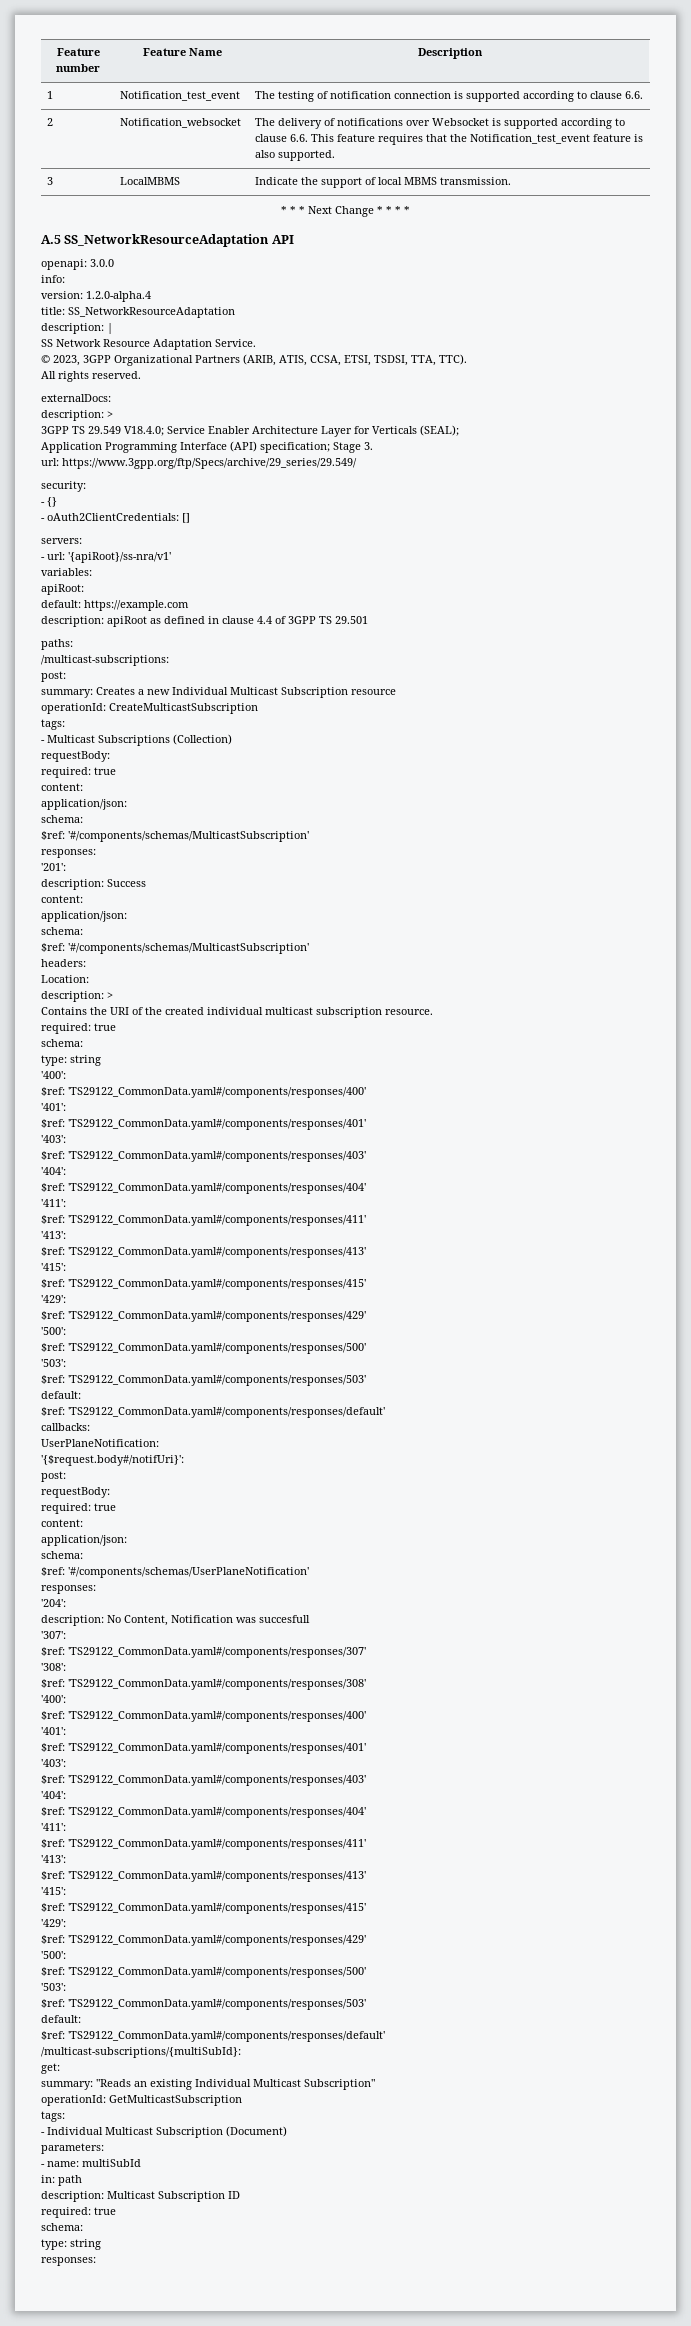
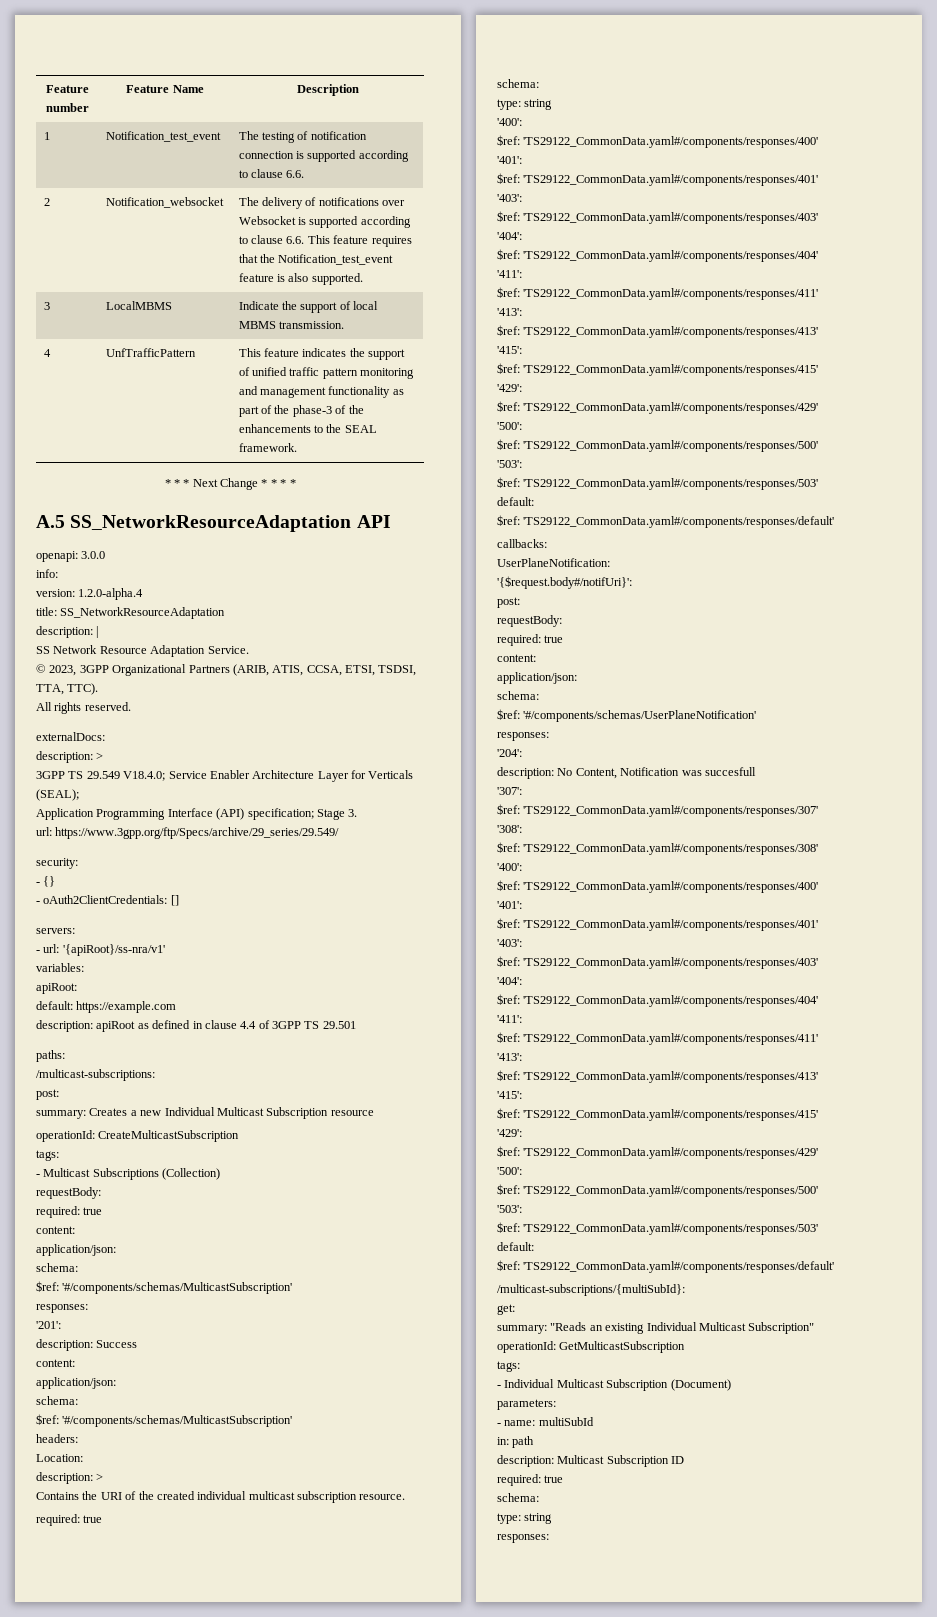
(512, 181) none -> [43,349,51,357] [105,348,196,357] [238,348,406,360] [238,367,415,379] [238,386,404,398] [238,405,364,417] [238,424,377,433] [238,443,297,452] // 4 | UnfTrafficPattern | This feature indicates the support of unified traffic pattern monitoring and management functionality as part of the phase-3 of the enhancements to the SEAL framework.

